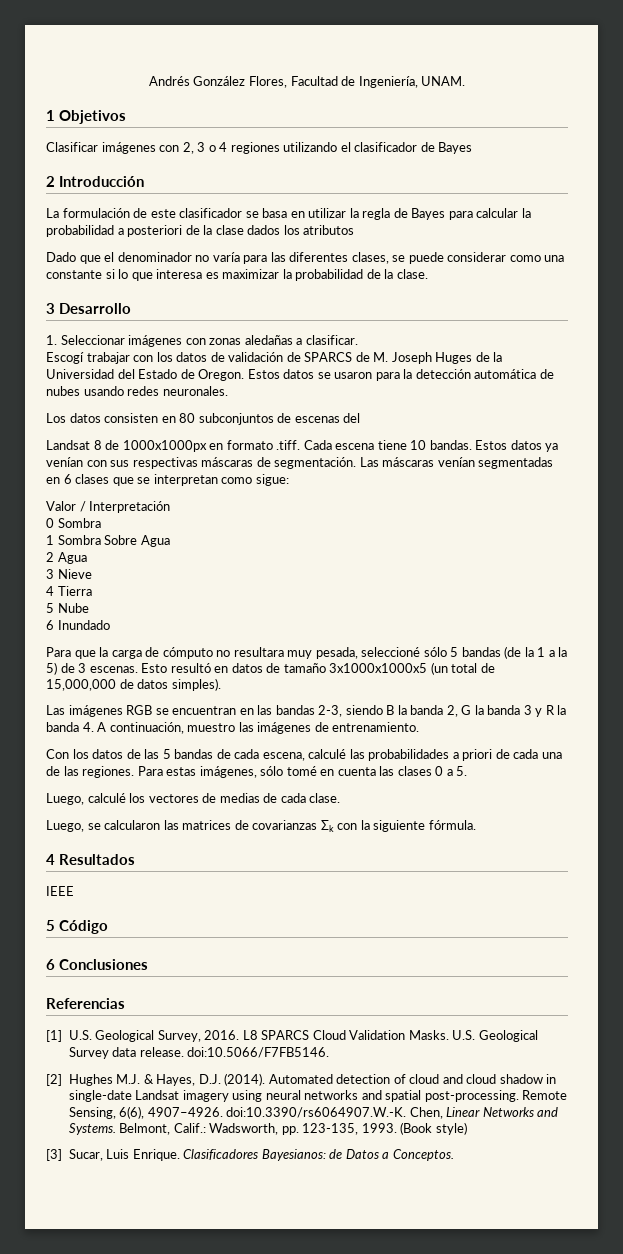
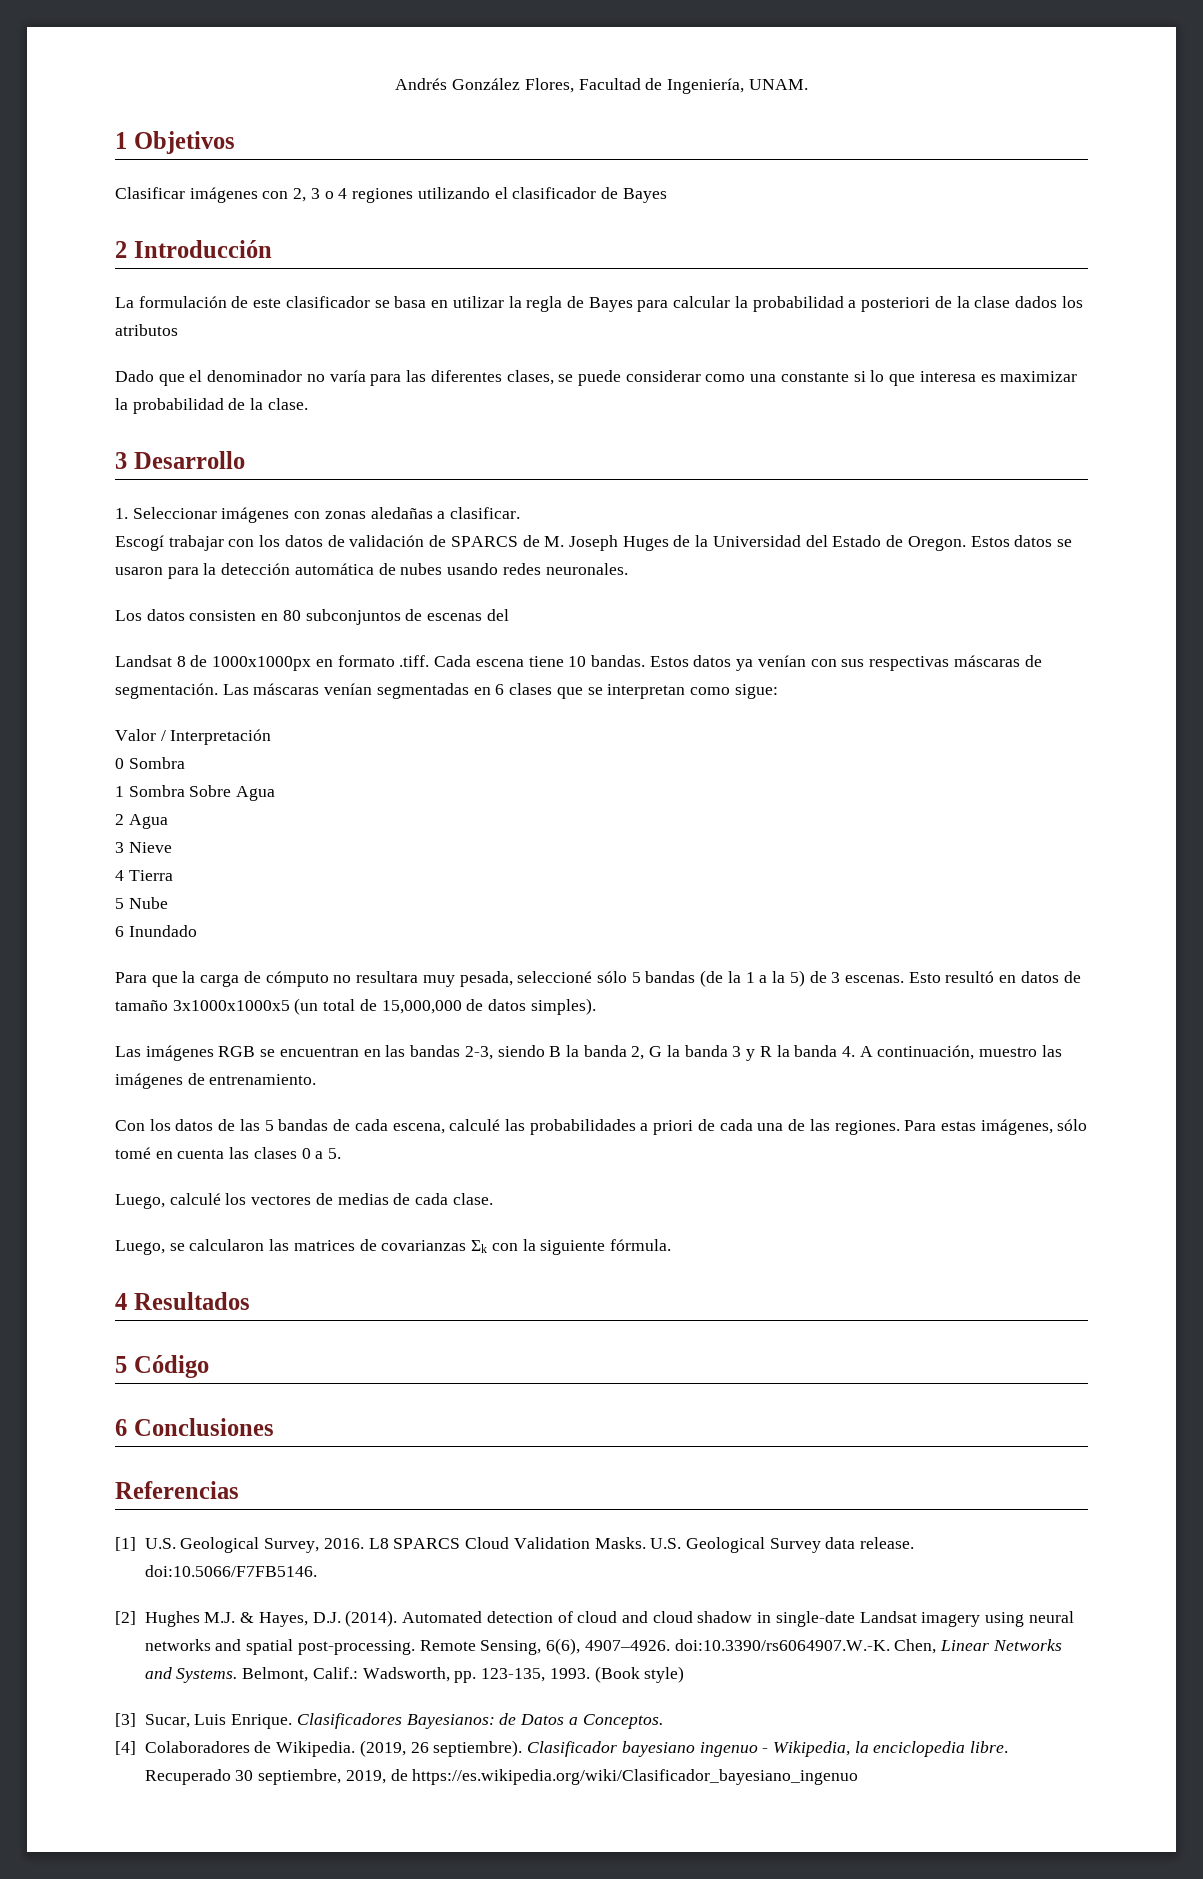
[46,886,74,896] // IEEE -> (250, 1301) none
(454, 1155) none -> [115,1740,1009,1757] [144,1769,859,1785] // [4] Colaboradores de Wikipedia. (2019, 26 septiembre). Clasificador bayesiano ingenuo - Wikipedia, la enciclopedia libre. Recuperado 30 septiembre, 2019, de https://es.wikipedia.org/wiki/Clasificador_bayesiano_ingenuo

